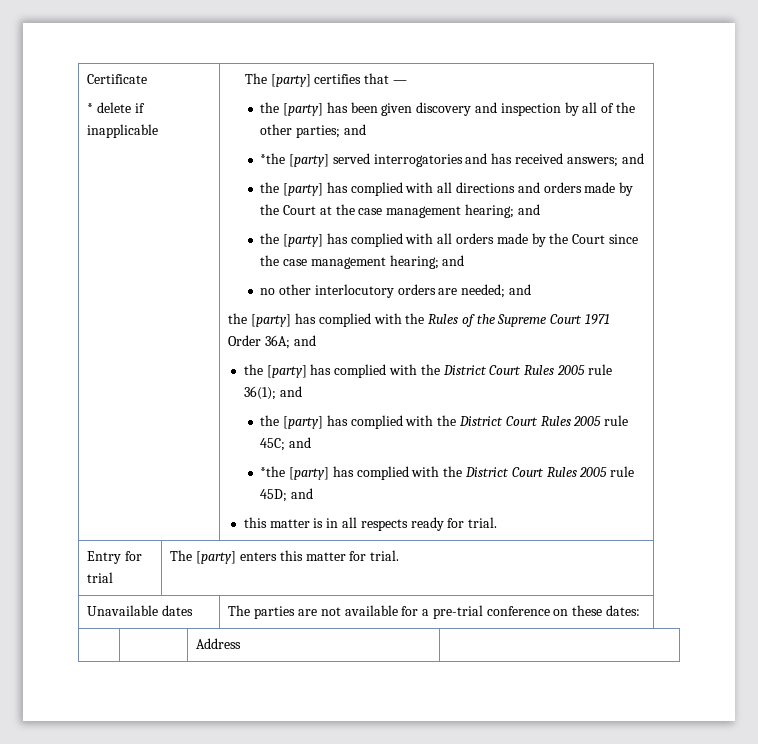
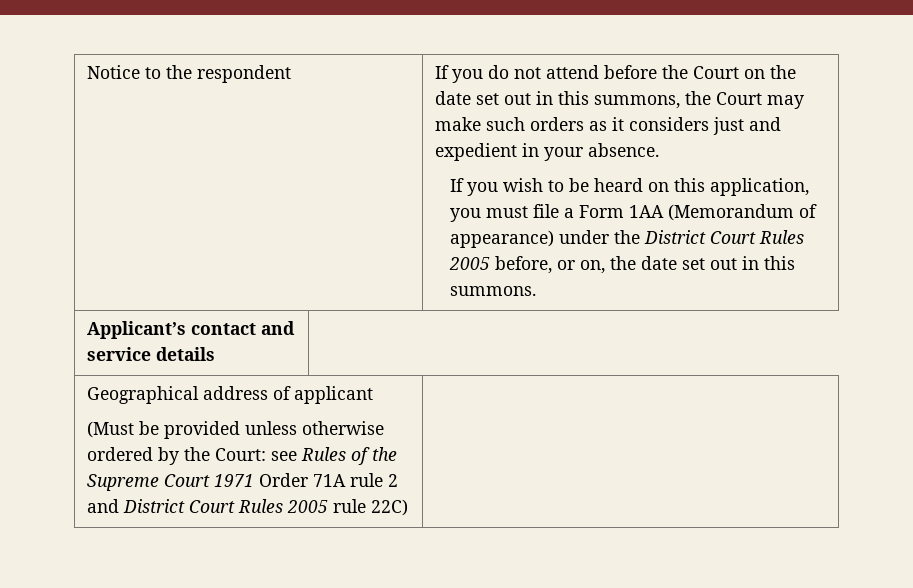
[87,74,148,84] [87,102,145,113] [87,124,159,138] [244,73,408,87] [260,102,635,116] [260,124,366,138] [260,153,644,167] [260,182,634,196] [260,204,540,218] [260,233,638,247] [260,255,465,269] [260,284,531,298] [228,313,425,327] Certificate // * delete if inapplicable | The [party] certifies that — // the [party] has been given discovery and inspection by all of the other parties; and // *the [party] served interrogatories and has received answers; and // the [party] has complied with all directions and orders made by the Court at the case management hearing; and // the [party] has complied with all orders made by the Court since the case management hearing; and // no other interlocutory orders are needed; and // the [party] has complied with the -> [87,65,292,83] [435,65,797,83] [435,91,805,109] [435,117,782,135] [435,143,660,161] [449,178,809,196] [449,204,817,222] [449,230,804,248] [448,256,795,274] [449,286,536,296] [87,321,296,339] [87,347,216,361] [87,386,374,404] [87,421,385,439] [87,447,298,465] Notice to the respondent | If you do not attend before the Court on the date set out in this summons, the Court may make such orders as it considers just and expedient in your absence. // If you wish to be heard on this application, you must file a Form 1AA (Memorandum of appearance) under the District Court Rules 2005 before, or on, the date set out in this summons. // Applicant’s contact and service details // Geographical address of applicant // (Must be provided unless otherwise ordered by the Court: see
[265,335,316,349] [243,364,612,378] [243,386,302,400] [260,415,629,429] [260,437,312,451] [260,466,635,480] [260,488,314,502] [243,517,498,531] [87,551,143,564] [87,572,114,583] [170,550,400,564] [87,605,194,616] [228,605,641,619] [196,638,242,649] 36A; and // the [party] has complied with the District Court Rules 2005 rule 36(1); and // the [party] has complied with the District Court Rules 2005 rule 45C; and // *the [party] has complied with the District Court Rules 2005 rule 45D; and // this matter is in all respects ready for trial. // Entry for trial | The [party] enters this matter for trial. // Unavailable dates | The parties are not available for a pre-trial conference on these dates: // | | Address -> [313,473,399,487] [87,499,409,516] 71A rule 2 and District Court Rules 2005 rule 22C)

